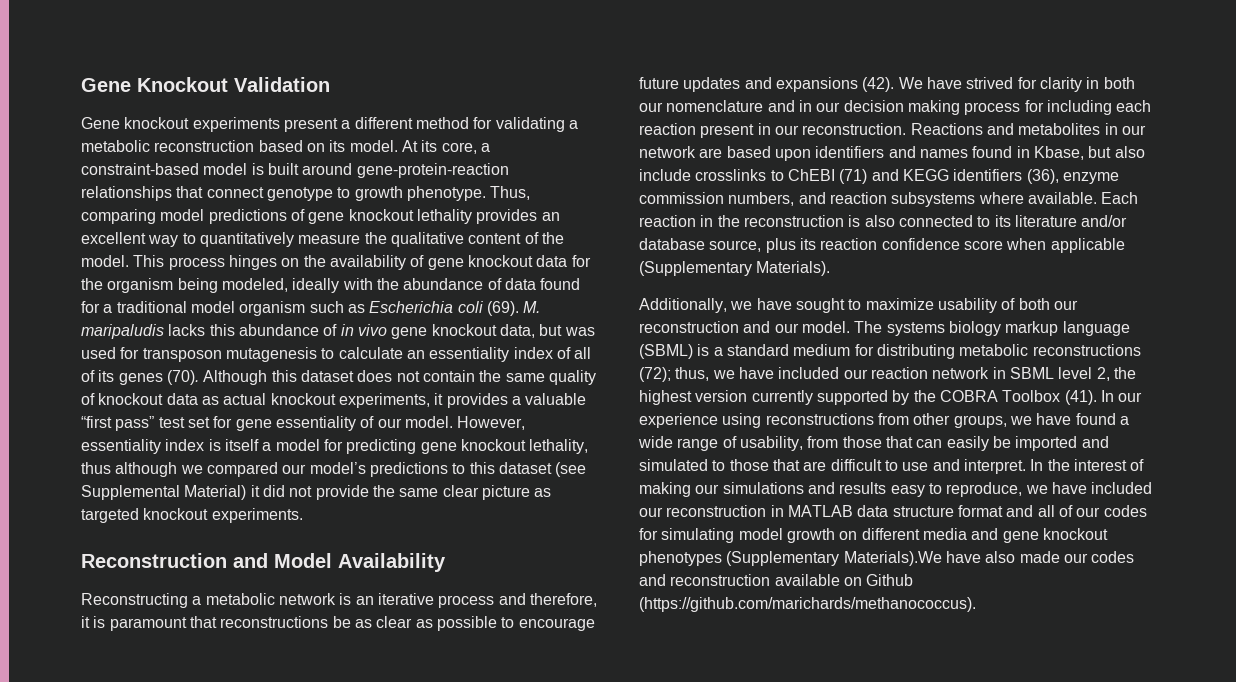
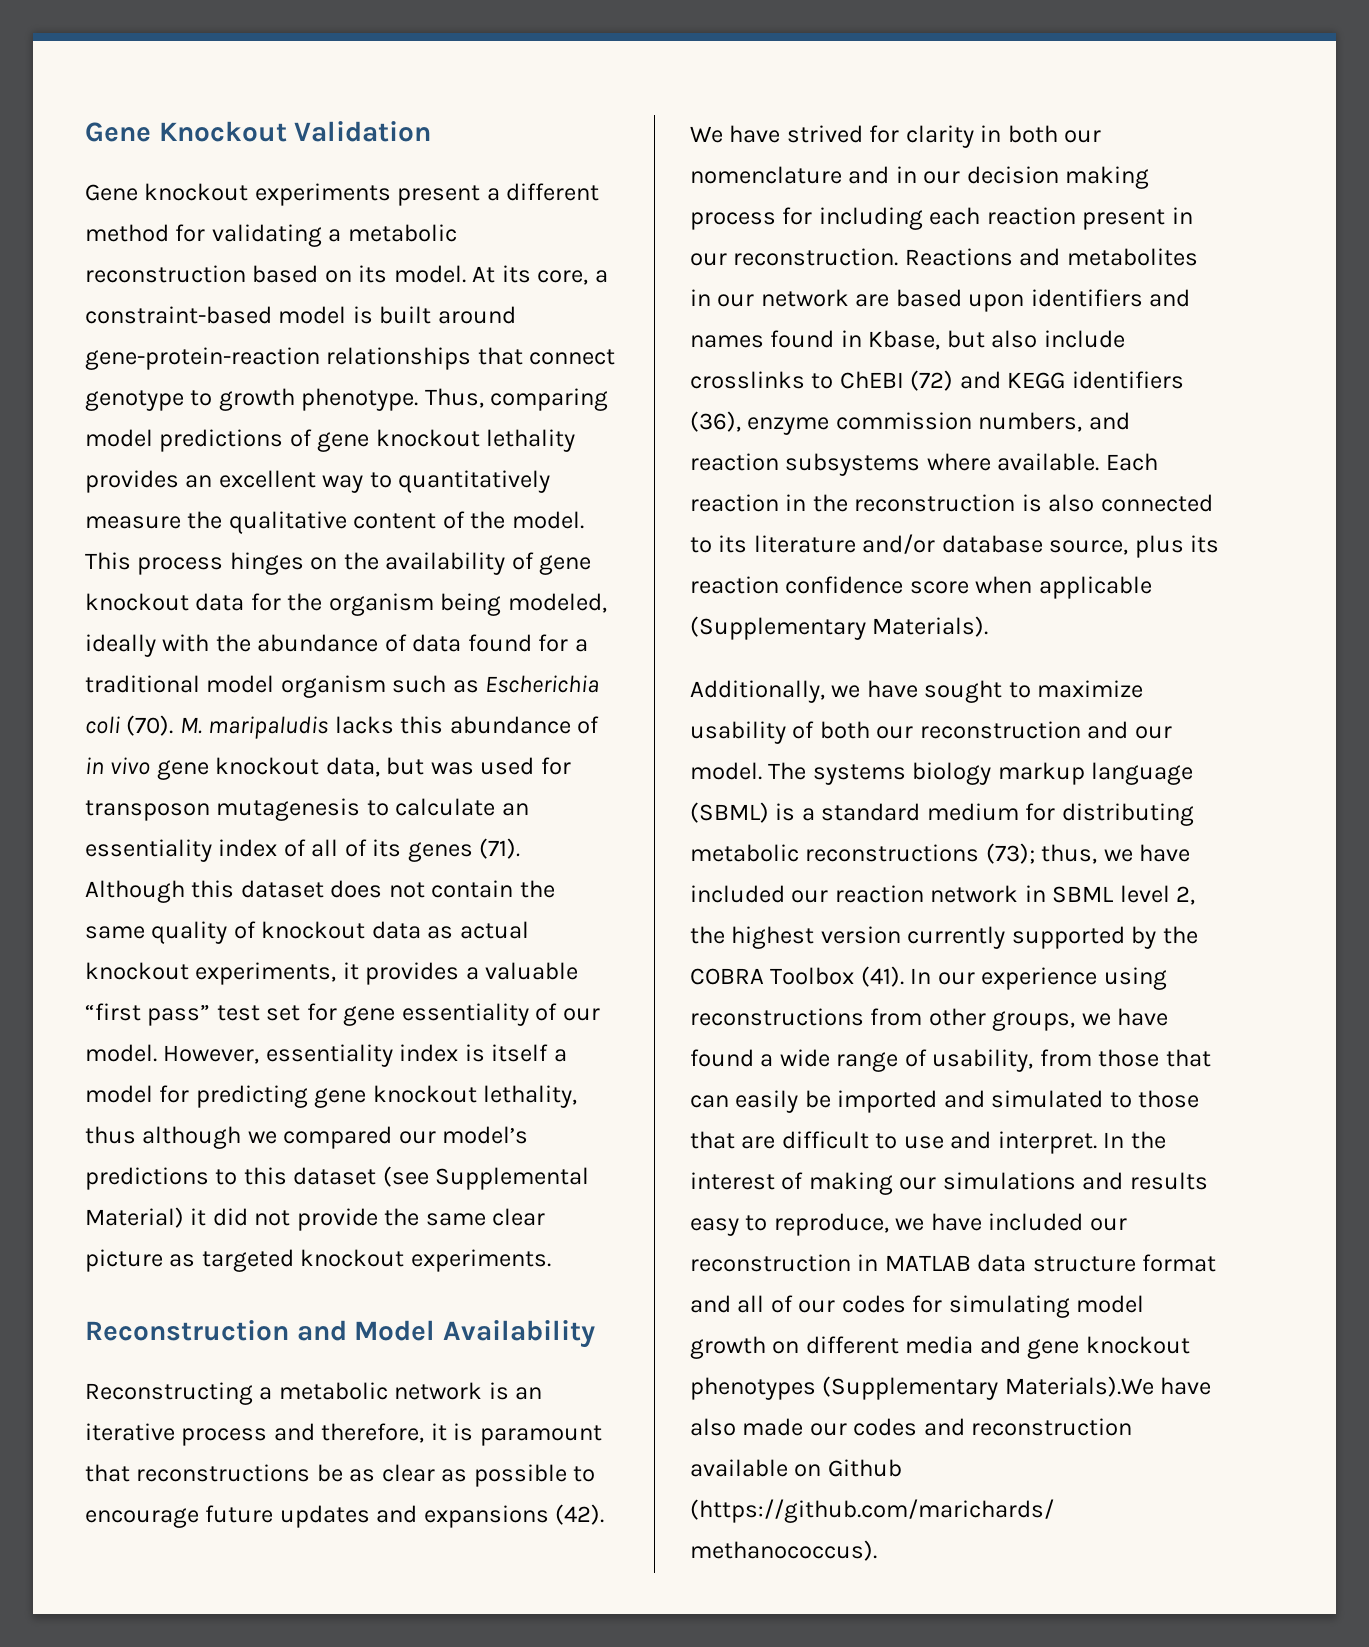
[486,301,519,316] (69). -> [126,715,174,736] (70).
[166,370,199,385] (70). -> [479,838,521,859] (71).
[839,169,868,184] (71) -> [910,370,954,391] (72)
[639,367,671,382] (72); -> [985,843,1035,864] (73);

